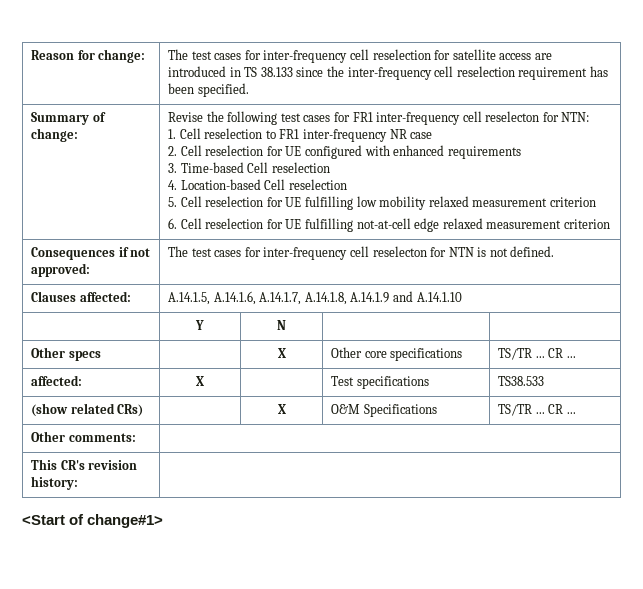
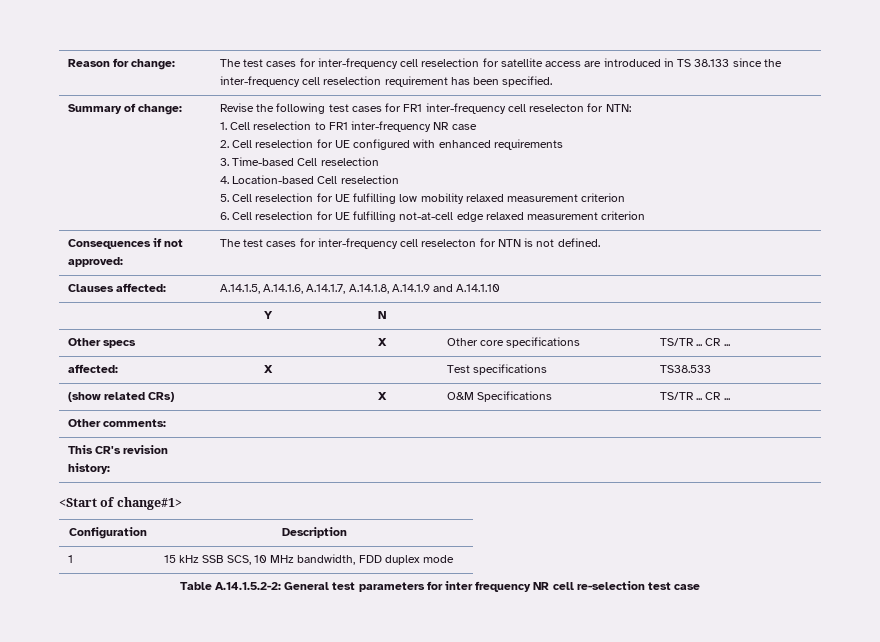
(164, 521) none -> [68,527,147,539] [281,527,347,538] [67,555,73,563] [163,554,455,565] [179,581,701,592] // Configuration | Description // 1 | 15 kHz SSB SCS, 10 MHz bandwidth, FDD duplex mode // Table A.14.1.5.2-2: General test parameters for inter frequency NR cell re-selection test case

